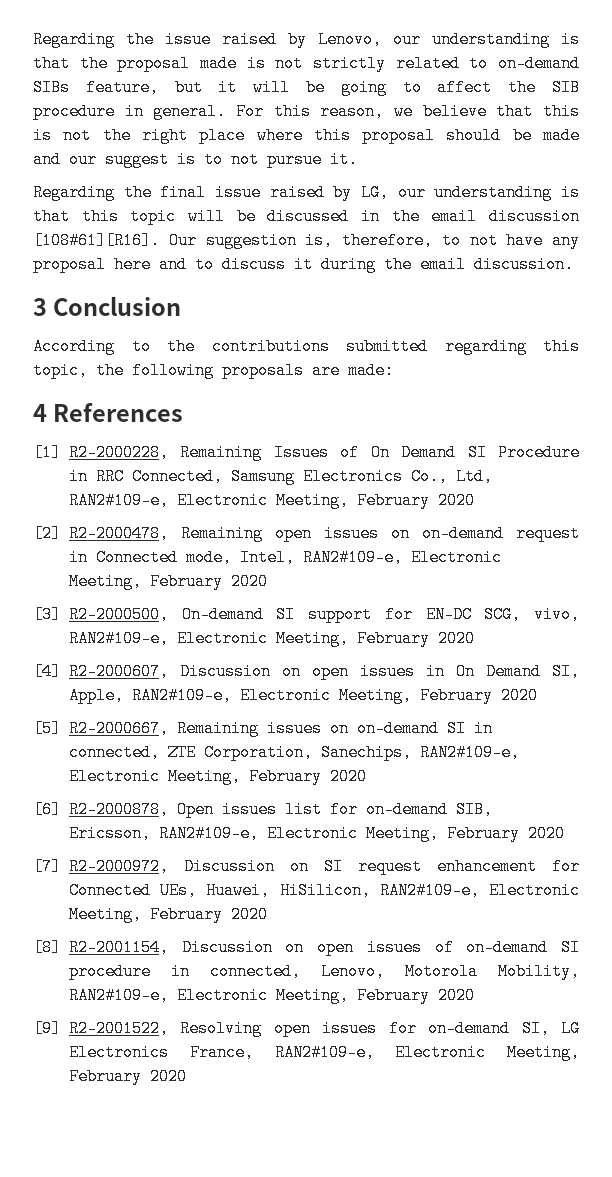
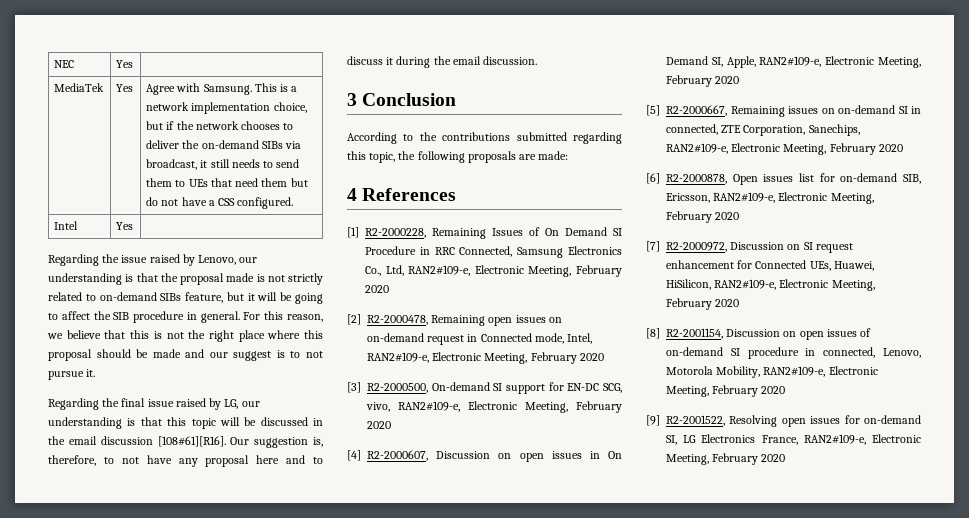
(33, 39) none -> [54,60,75,68] [116,60,134,68] [54,83,105,92] [116,84,134,92] [146,83,298,95] [146,102,307,114] [146,121,294,130] [146,140,302,149] [146,159,300,170] [146,178,308,187] [146,197,294,209] [54,221,79,230] [116,222,134,230] NEC | Yes | // MediaTek | Yes | Agree with Samsung. This is a network implementation choice, but if the network chooses to deliver the on-demand SIBs via broadcast, it still needs to send them to UEs that need them but do not have a CSS configured. // Intel | Yes | //

